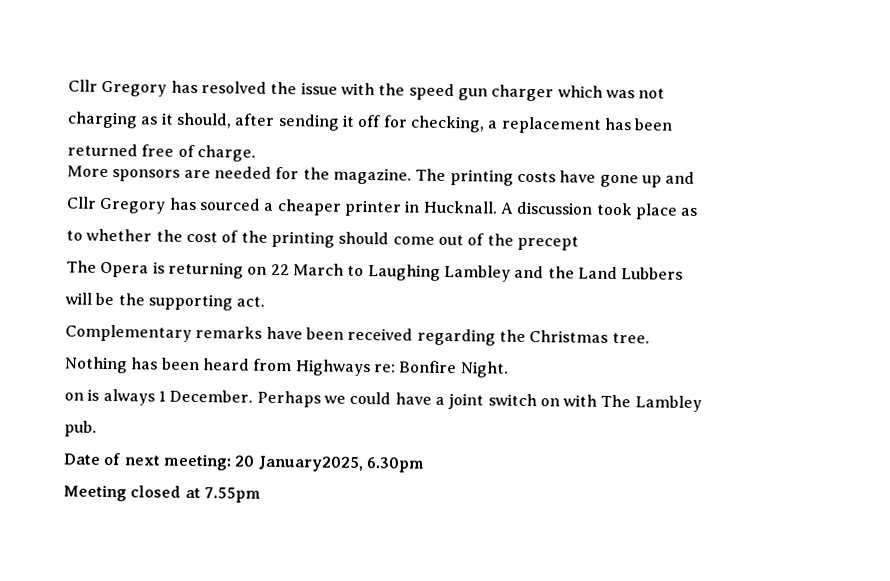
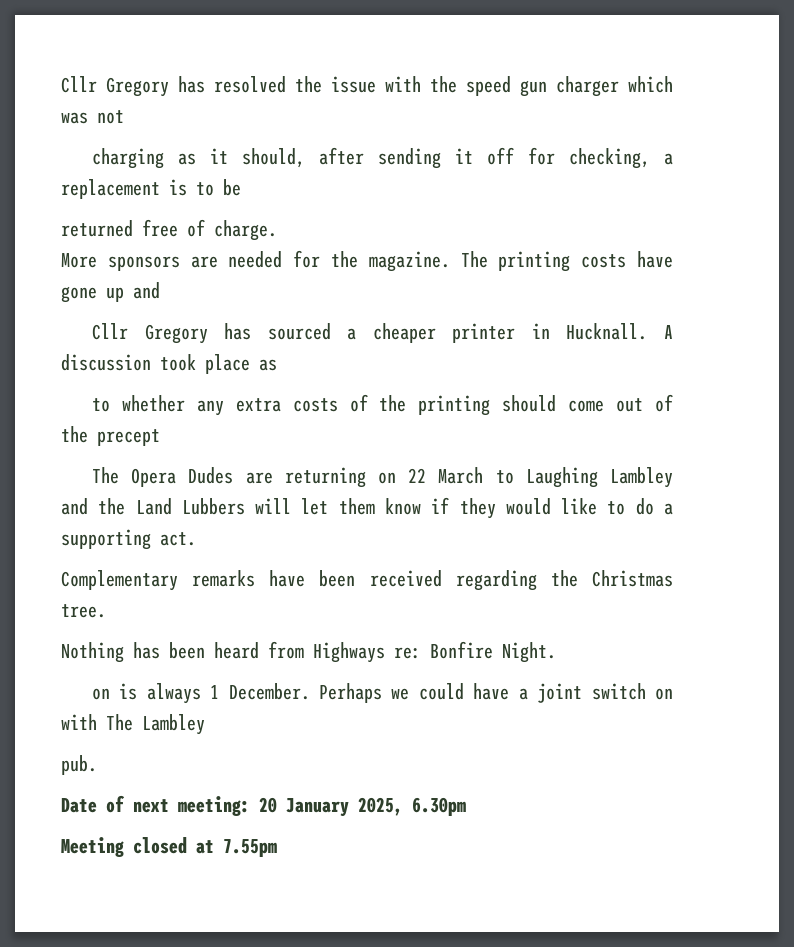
[603,117,674,131] has been -> [169,179,241,196] is to be
[155,229,218,243] the cost -> [196,398,338,416] any extra costs
[152,261,165,274] is -> [188,467,273,484] Dudes are
[65,292,145,306] // will be the -> [255,497,674,519] will let them know if they would like to do a
[257,455,364,473] January2025, -> [286,797,403,817] January 2025,

